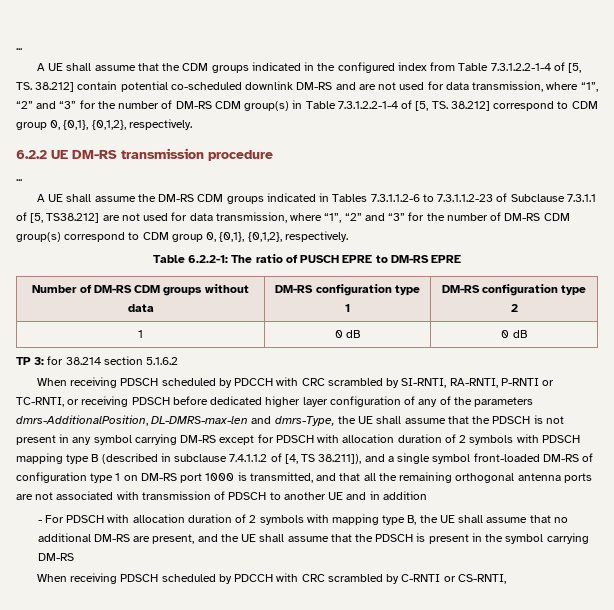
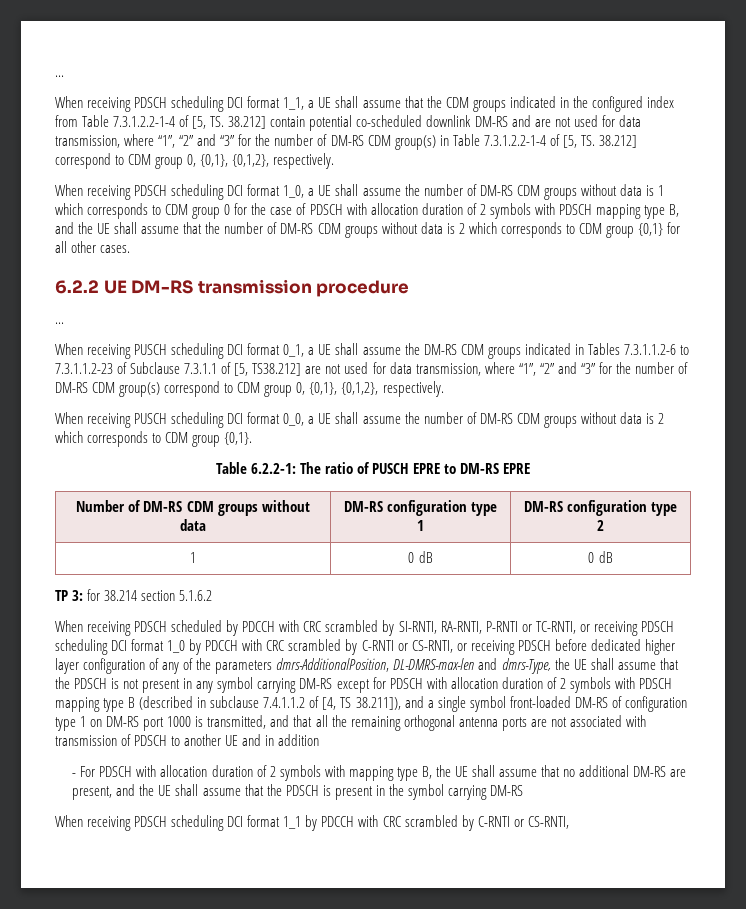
[16,48,22,50] [36,63,45,71] ... // A -> [55,75,64,77] [55,96,315,112] ... // When receiving PDSCH scheduling DCI format 1_1, a
(192, 124) none -> [55,184,664,200] [55,203,680,219] [55,222,681,238] [55,241,131,253] // When receiving PDSCH scheduling DCI format 1_0, a UE shall assume the number of DM-RS CDM groups without data is 1 which corresponds to CDM group 0 for the case of PDSCH with allocation duration of 2 symbols with PDSCH mapping type B, and the UE shall assume that the number of DM-RS CDM groups without data is 2 which corresponds to CDM group {0,1} for all other cases.
[36,194,45,202] A -> [55,343,315,359] When receiving PUSCH scheduling DCI format 0_1, a
(348, 236) none -> [55,412,664,428] [55,431,253,447] // When receiving PUSCH scheduling DCI format 0_0, a UE shall assume the number of DM-RS CDM groups without data is 2 which corresponds to CDM group {0,1}.
(170, 401) none -> [55,639,551,655] scheduling DCI format 1_0 by PDCCH with CRC scrambled by C-RNTI or CS-RNTI, or receiving PDSCH
[161,574,216,582] scheduled -> [171,815,302,831] scheduling DCI format 1_1

